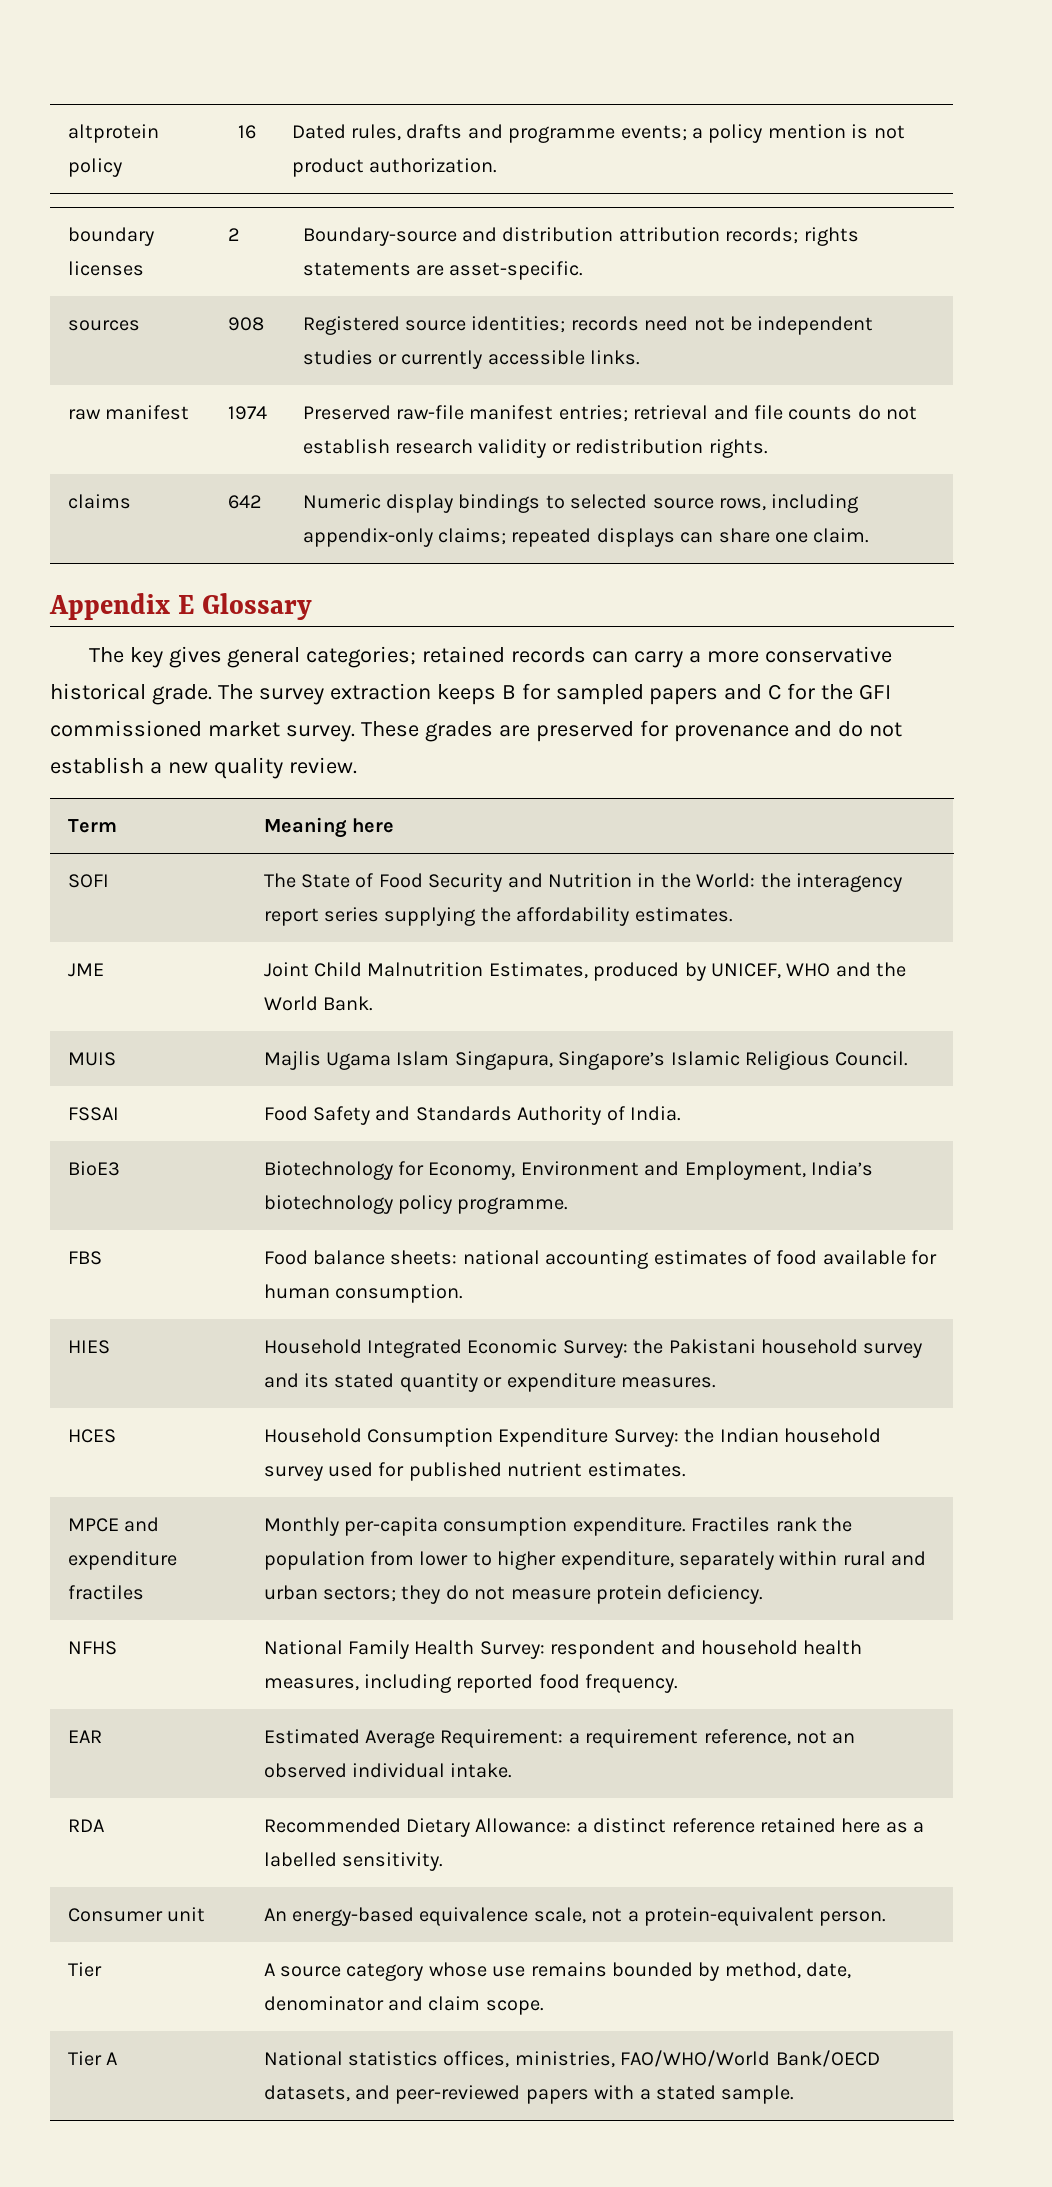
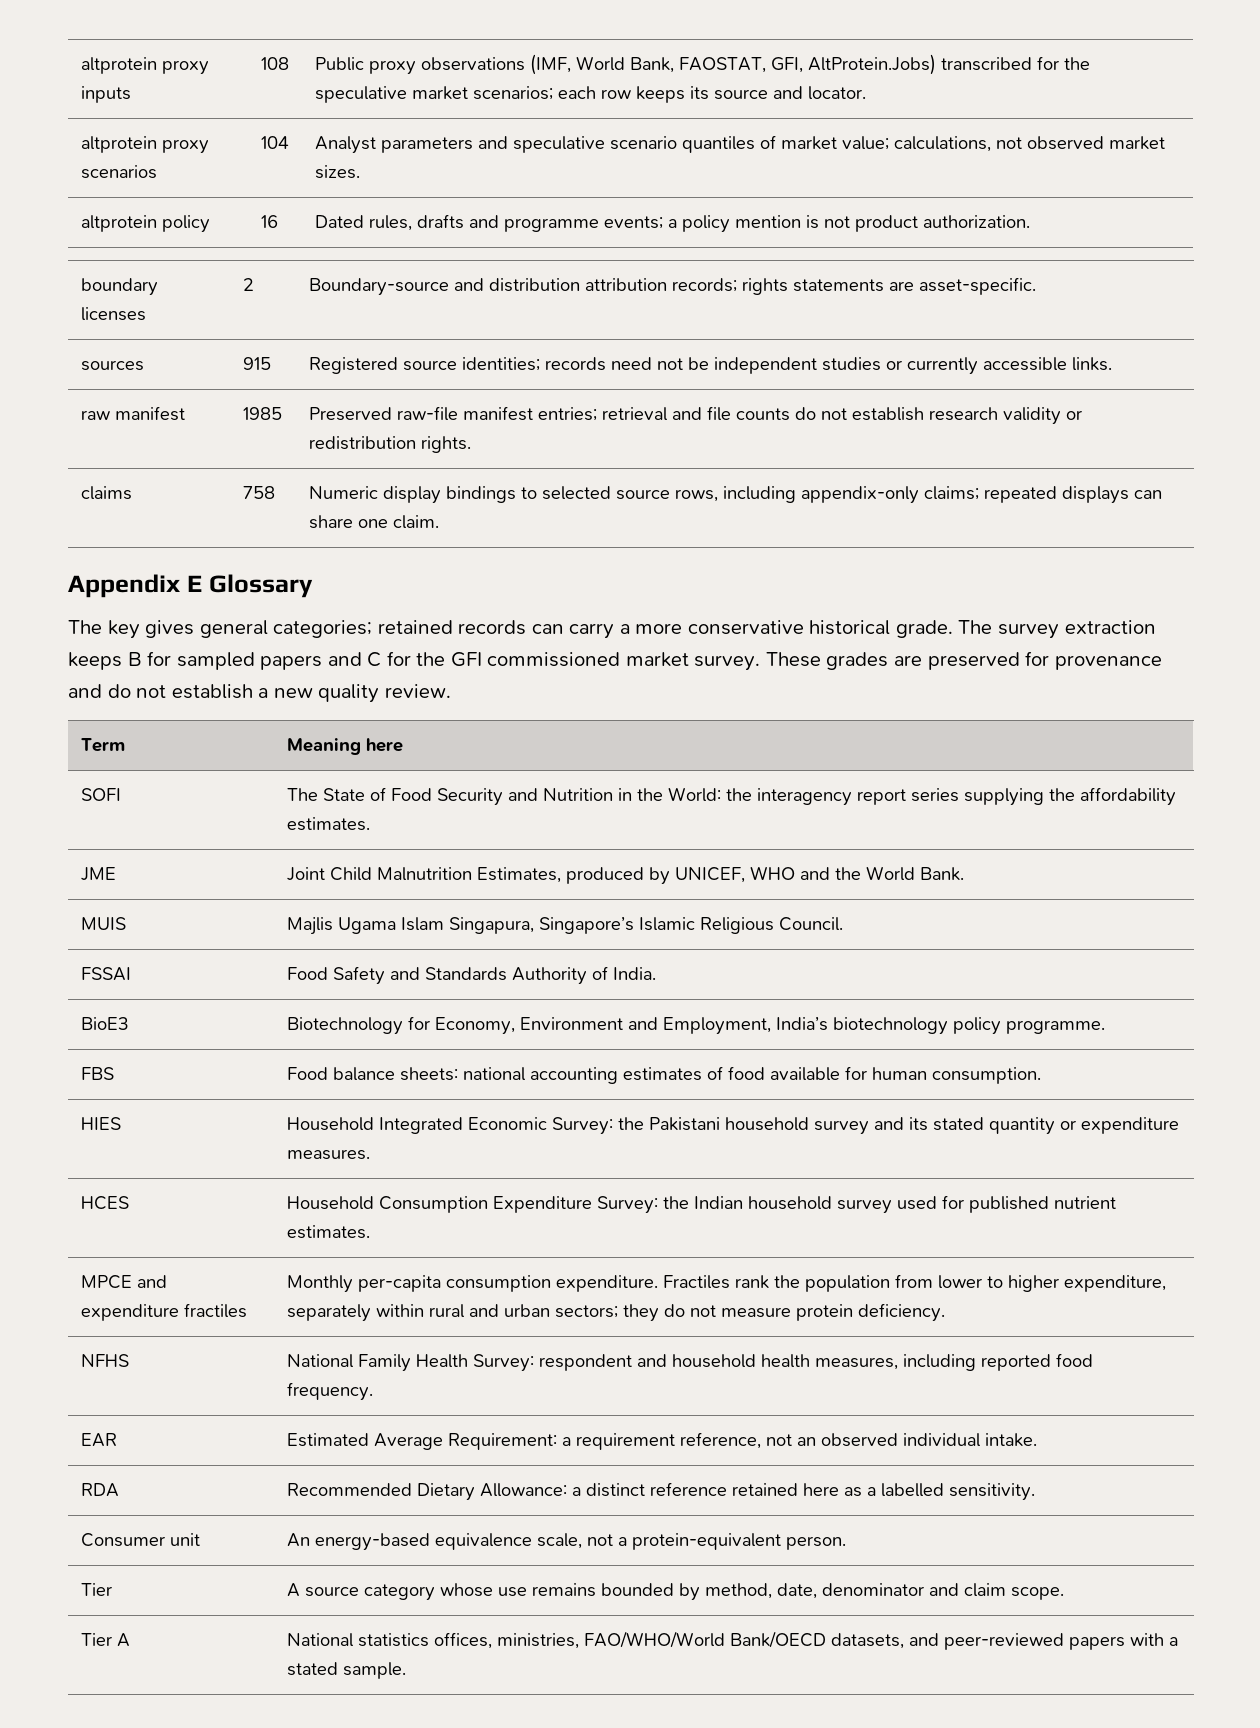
[67,124,159,143] altprotein -> [80,57,209,75] [80,86,131,103] [260,57,289,70] [314,54,1090,75] [314,86,866,103] [80,136,209,154] [80,165,157,179] [260,136,289,149] [314,135,1165,154] [314,165,360,179] [80,215,157,232] altprotein proxy inputs | 108 | Public proxy observations (IMF, World Bank, FAOSTAT, GFI, AltProtein.Jobs) transcribed for the speculative market scenarios; each row keeps its source and locator. // altprotein proxy scenarios | 104 | Analyst parameters and speculative scenario quantiles of market value; calculations, not observed market sizes. // altprotein
[227,317,264,331] 908 -> [242,357,271,370] 915
[227,406,267,420] 1974 -> [242,407,282,420] 1985
[227,495,262,509] 642 -> [242,486,275,499] 758

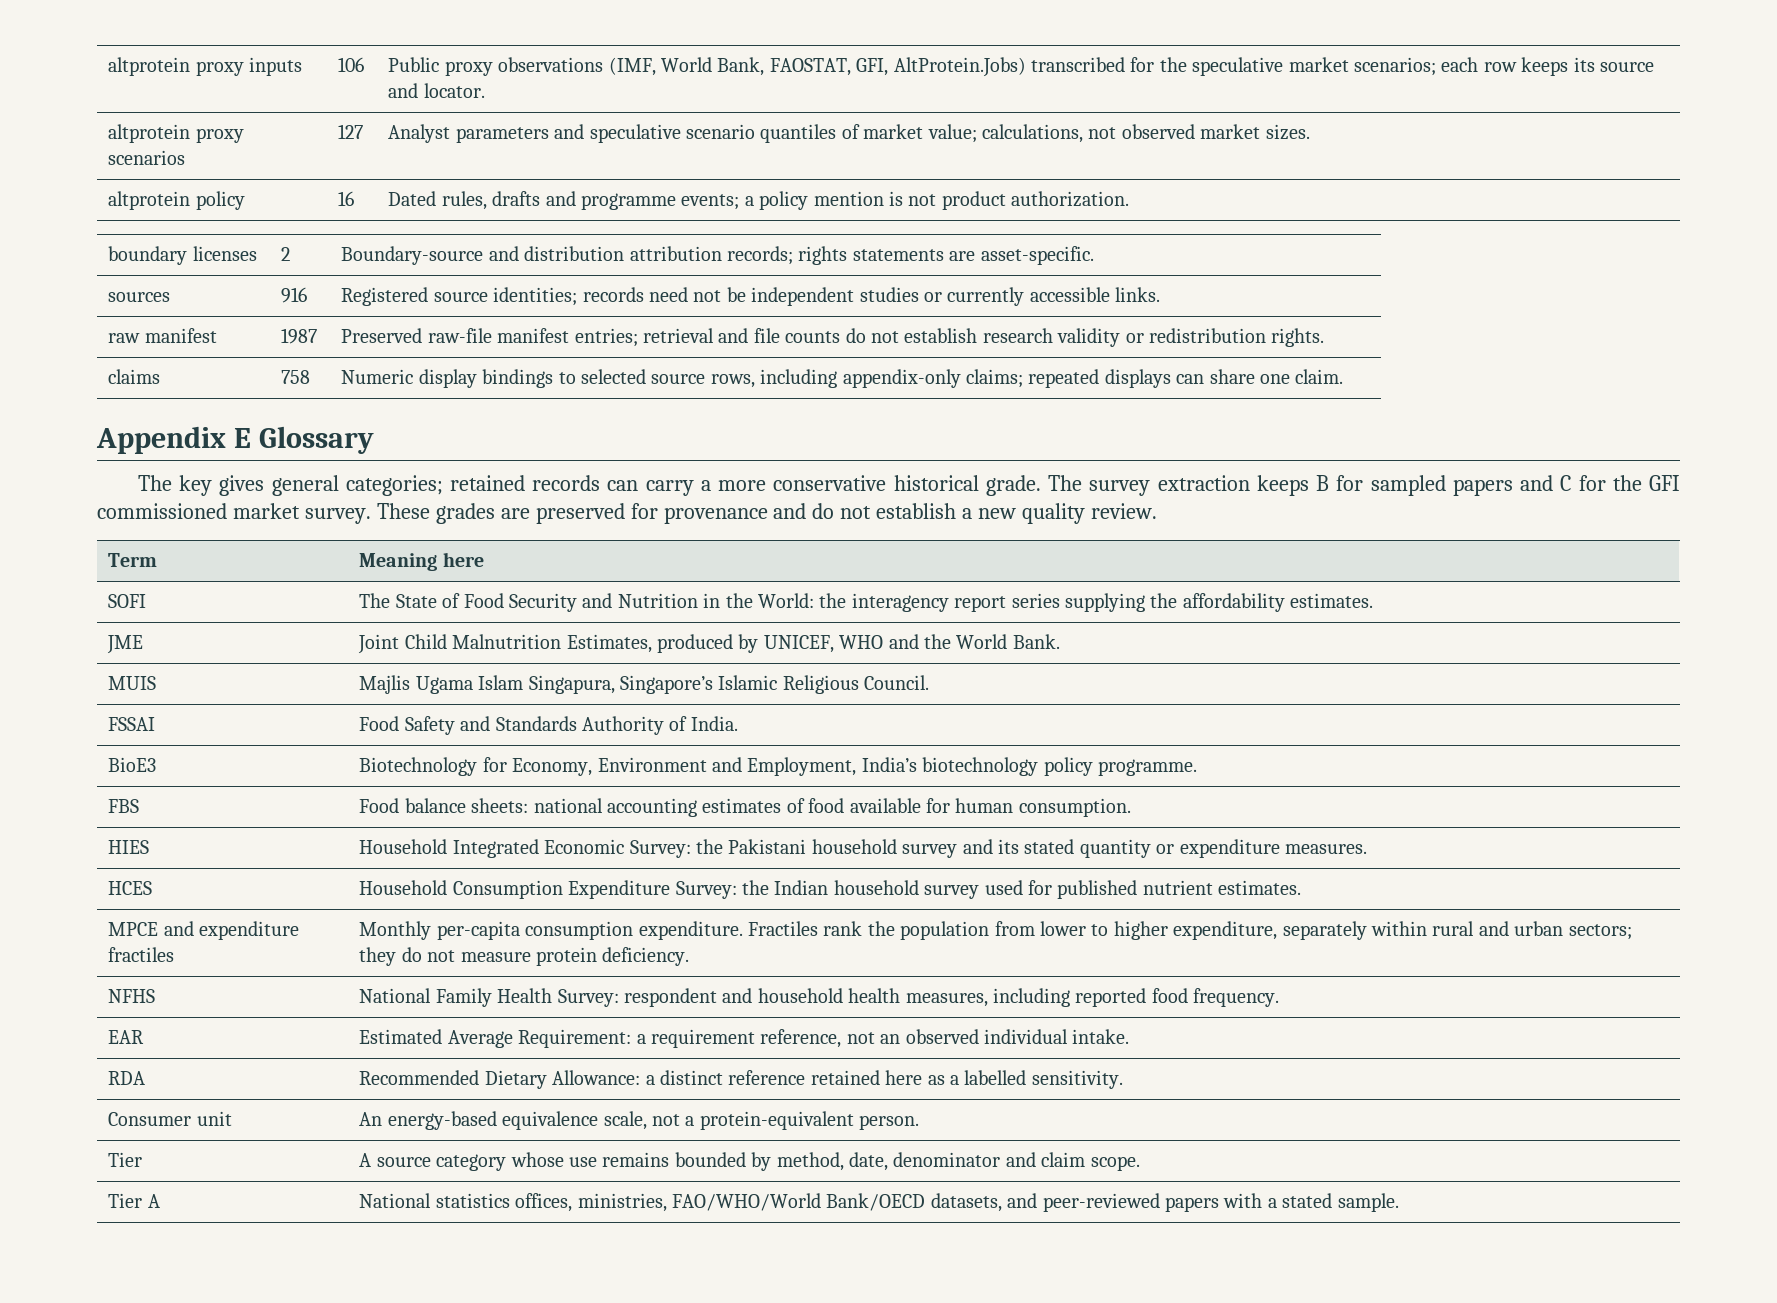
[260,57,289,70] 108 -> [338,57,365,72] 106
[260,136,289,149] 104 -> [338,124,364,139] 127
[242,357,271,370] 915 -> [281,287,308,303] 916
[242,407,282,420] 1985 -> [281,328,318,344] 1987

